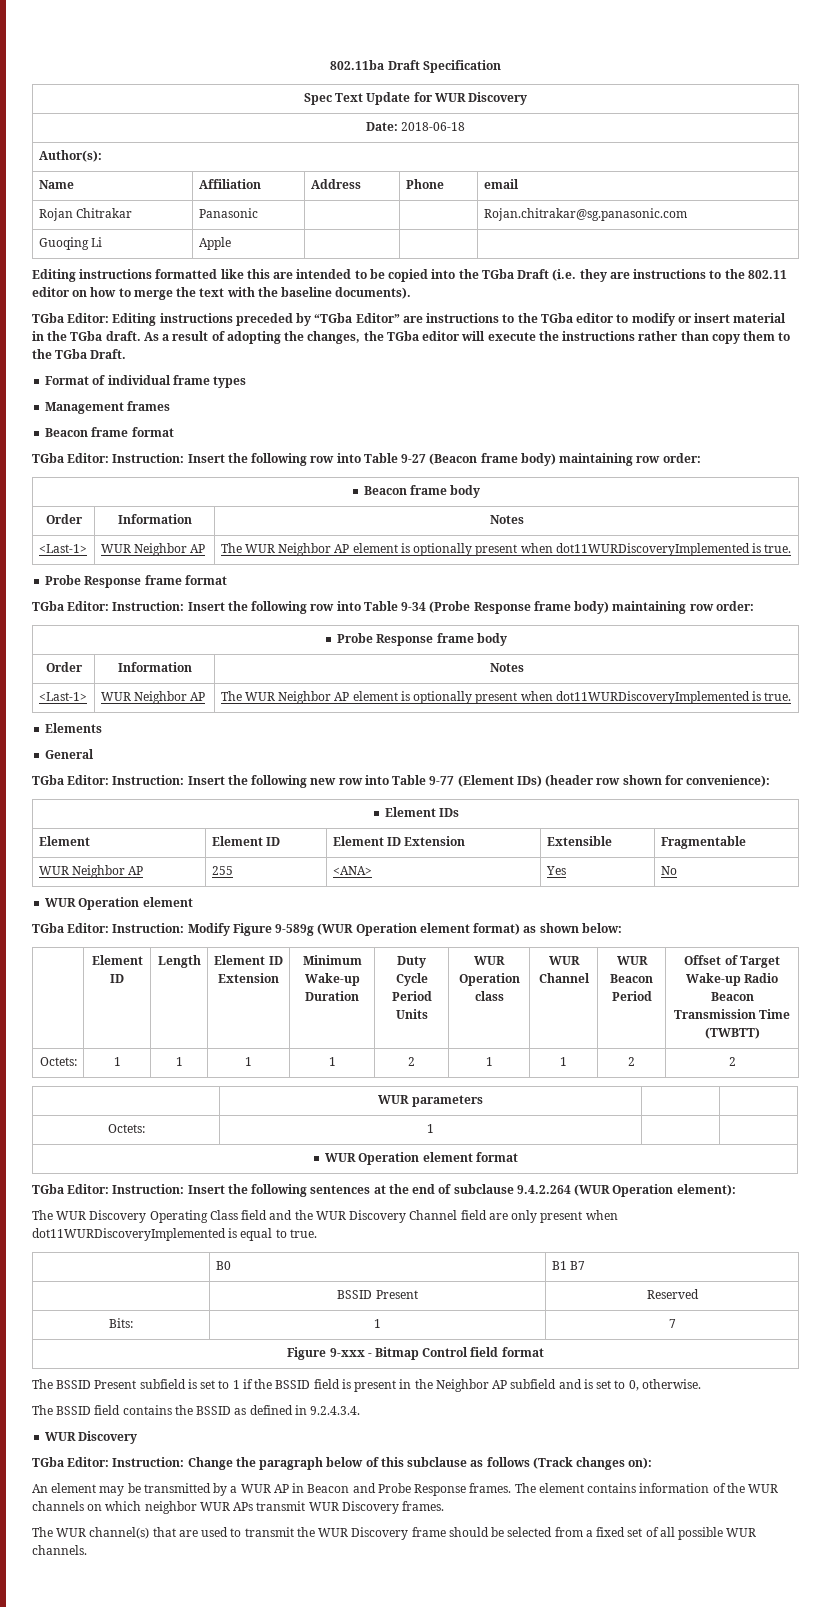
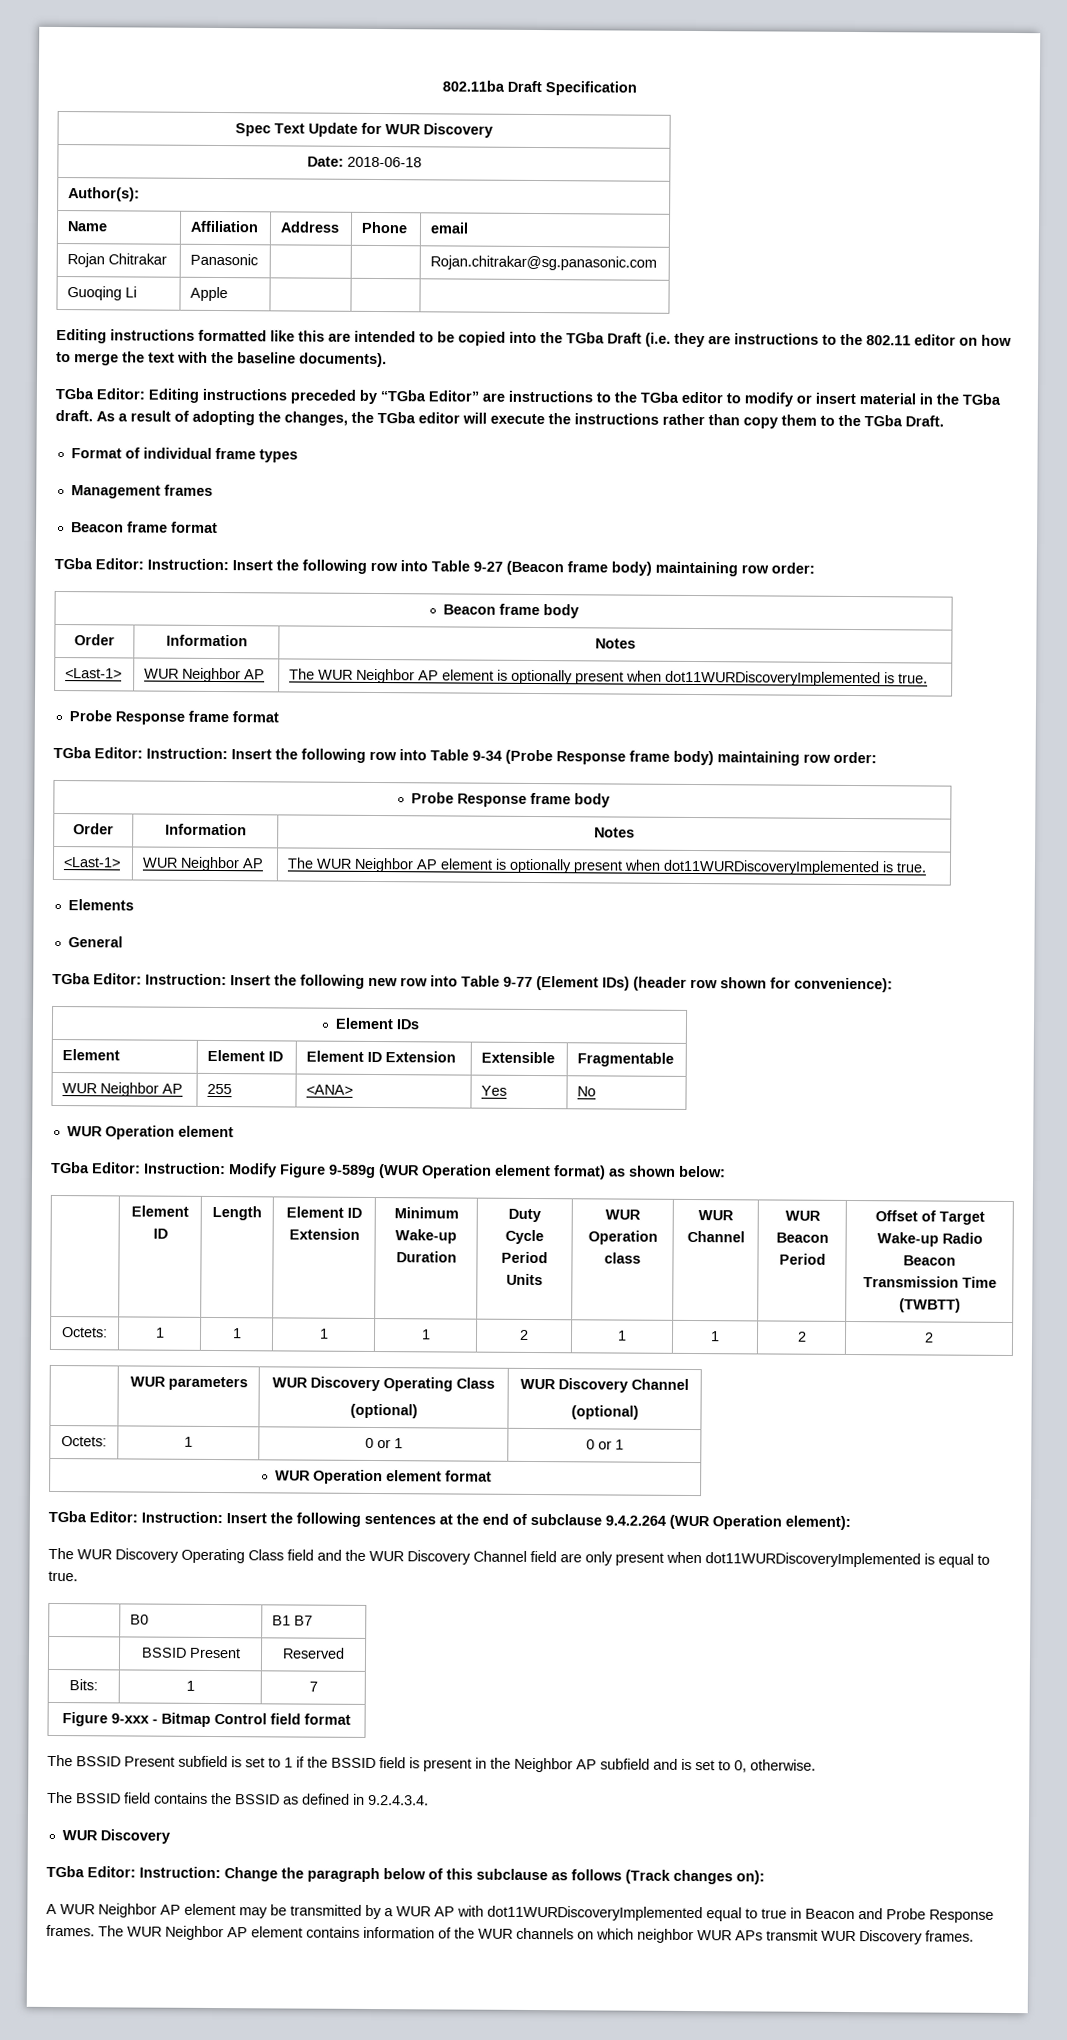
[107,1124,145,1133] [427,1124,434,1133] | // Octets: | 1 | | -> [272,1376,495,1392] [349,1403,418,1419] [520,1378,689,1393] [570,1405,639,1420] [61,1436,107,1447] [184,1436,193,1447] [364,1437,403,1449] [585,1439,624,1450] WUR Discovery Operating Class // (optional) | WUR Discovery Channel // (optional) // Octets: | 1 | 0 or 1 | 0 or 1
[32,1484,48,1493] An -> [46,1903,181,1918] A WUR Neighbor AP
(289, 1488) none -> [457,1905,787,1922] with dot11WURDiscoveryImplemented equal to true
(536, 1488) none -> [127,1925,248,1941] WUR Neighbor AP
[32,1527,757,1540] [32,1545,87,1555] // The WUR channel(s) that are used to transmit the WUR Discovery frame should be selected from a fixed set of all possible WUR channels. -> (974, 1936) none

